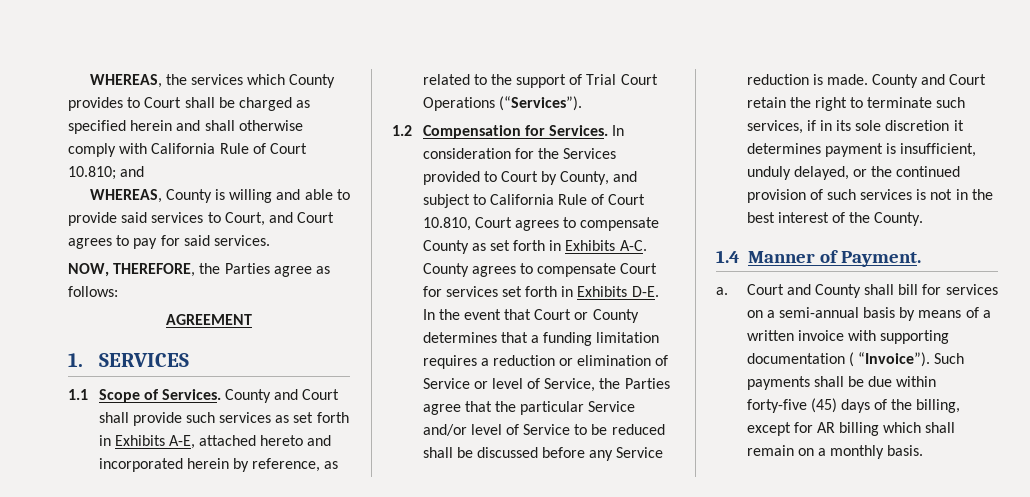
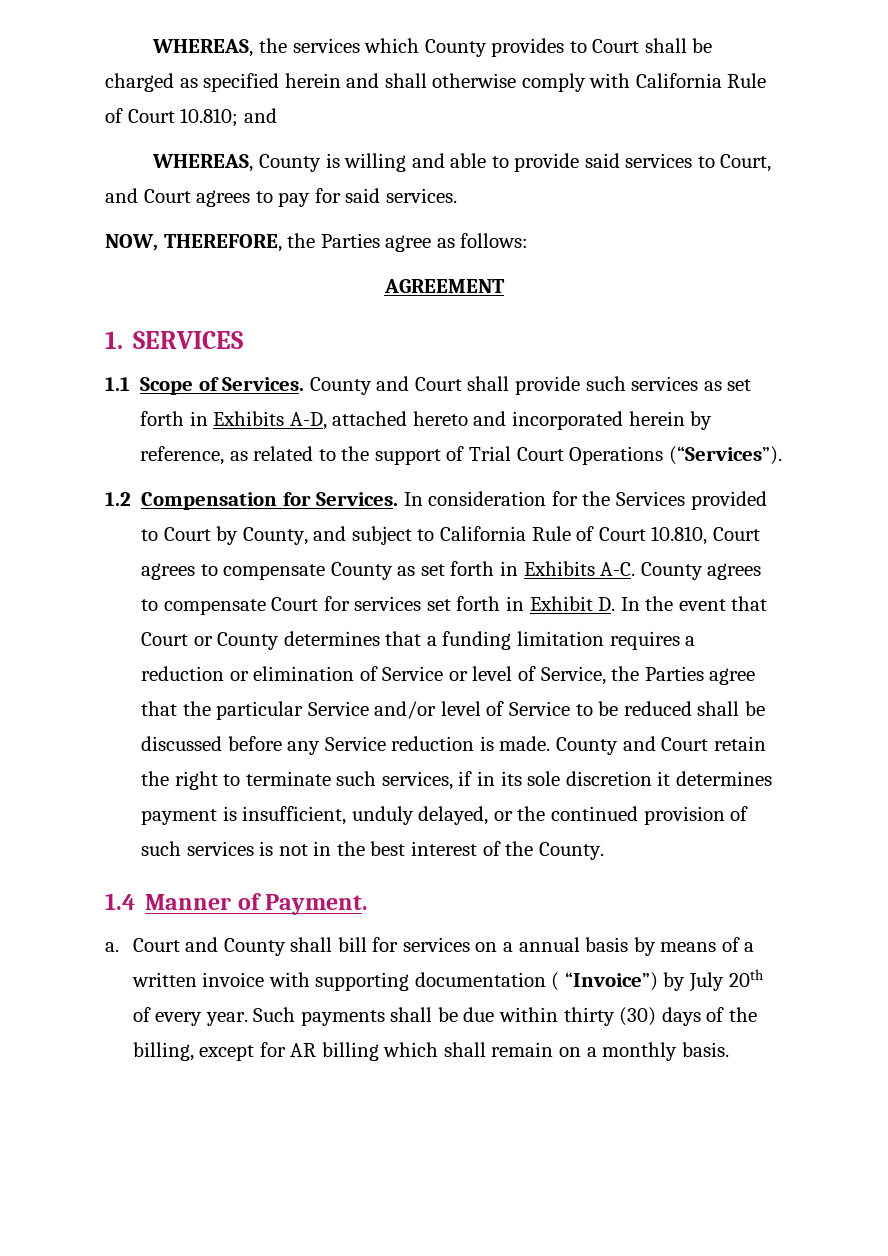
[168,435,195,449] A-E, -> [289,412,327,430] A-D,
[577,286,659,297] Exhibits D-E. -> [529,596,616,611] Exhibit D.
[778,307,859,318] semi-annual -> [518,937,580,952] annual
[857,352,930,367] “Invoice”). -> [564,969,764,992] [132,1007,248,1026] “Invoice”) by July 20th of every year.
[746,398,837,413] forty-five (45) -> [563,1007,657,1026] thirty (30)

